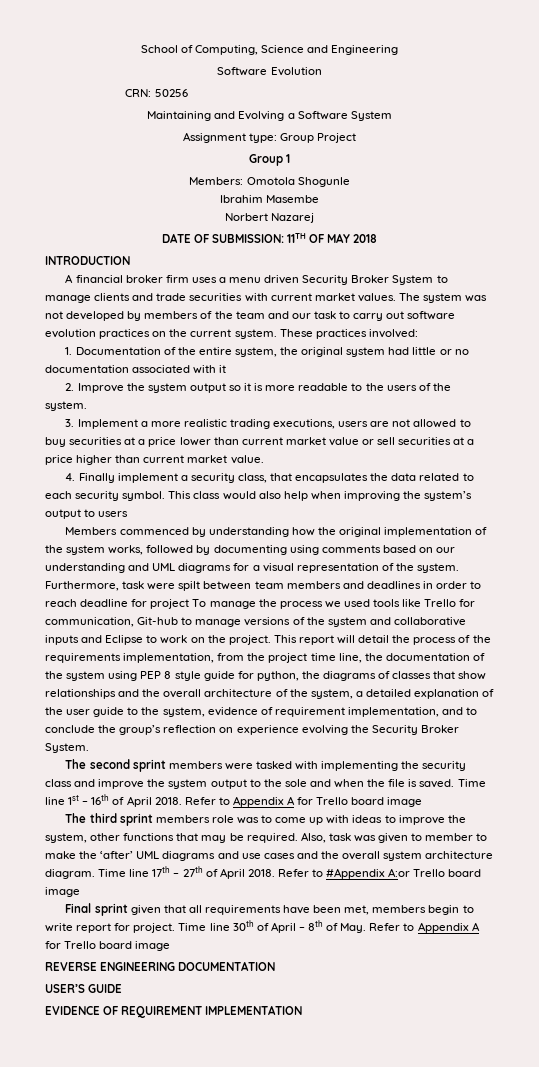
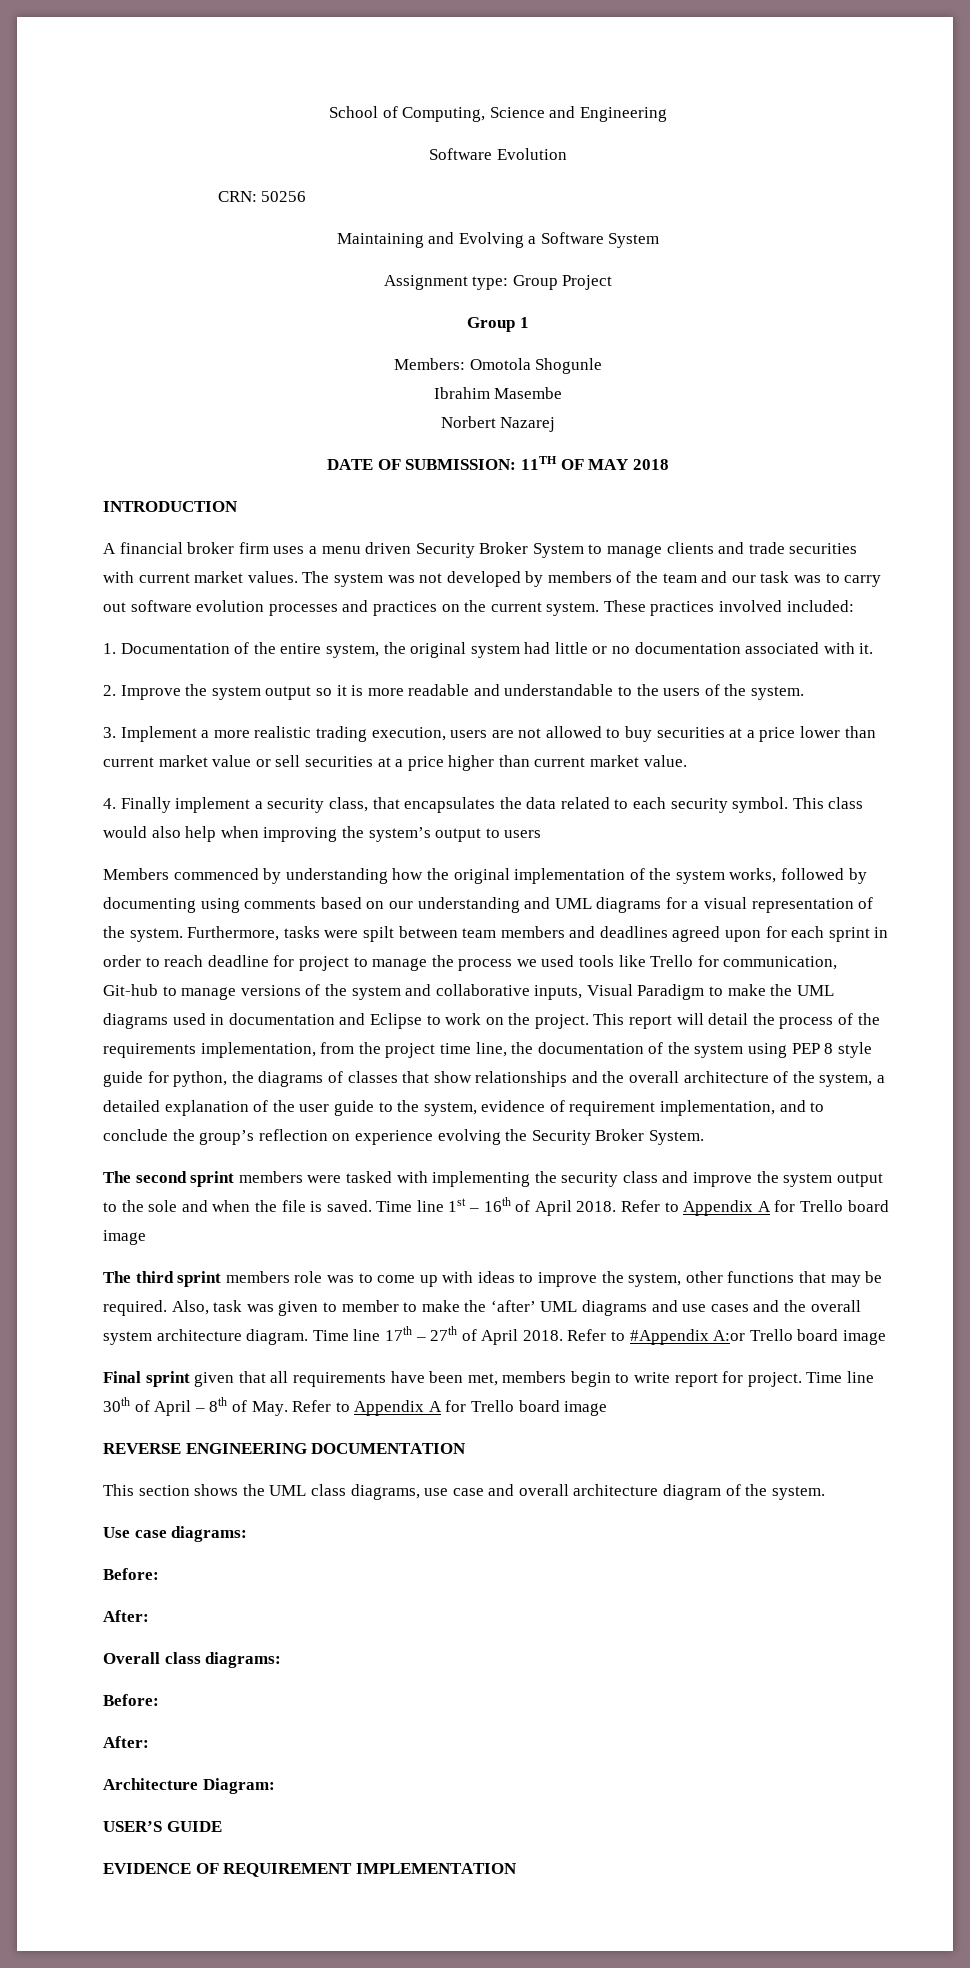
(336, 315) none -> [794,575,822,583] was
(96, 333) none -> [268,600,369,616] processes and
[368,329,418,338] involved: -> [719,600,854,612] involved included:
[219,365,227,373] it -> [859,643,874,654] it.
(349, 387) none -> [473,684,614,696] and understandable
[273,419,336,429] executions, -> [371,727,446,741] execution,
[122,581,145,589] task -> [283,926,320,938] tasks
(421, 585) none -> [672,926,870,942] agreed upon for each sprint
[192,599,207,607] To -> [353,957,368,967] to
[45,635,79,645] inputs -> [534,984,834,1000] [103,1013,335,1029] inputs, Visual Paradigm to make the UML diagrams used in documentation
(276, 966) none -> [103,1484,825,1500] [103,1526,248,1542] [103,1568,159,1580] [103,1610,149,1622] [103,1652,282,1668] [103,1694,159,1706] [103,1736,149,1748] [103,1778,275,1794] // This section shows the UML class diagrams, use case and overall architecture diagram of the system. // Use case diagrams: // Before: // After: // Overall class diagrams: // Before: // After: // Architecture Diagram:

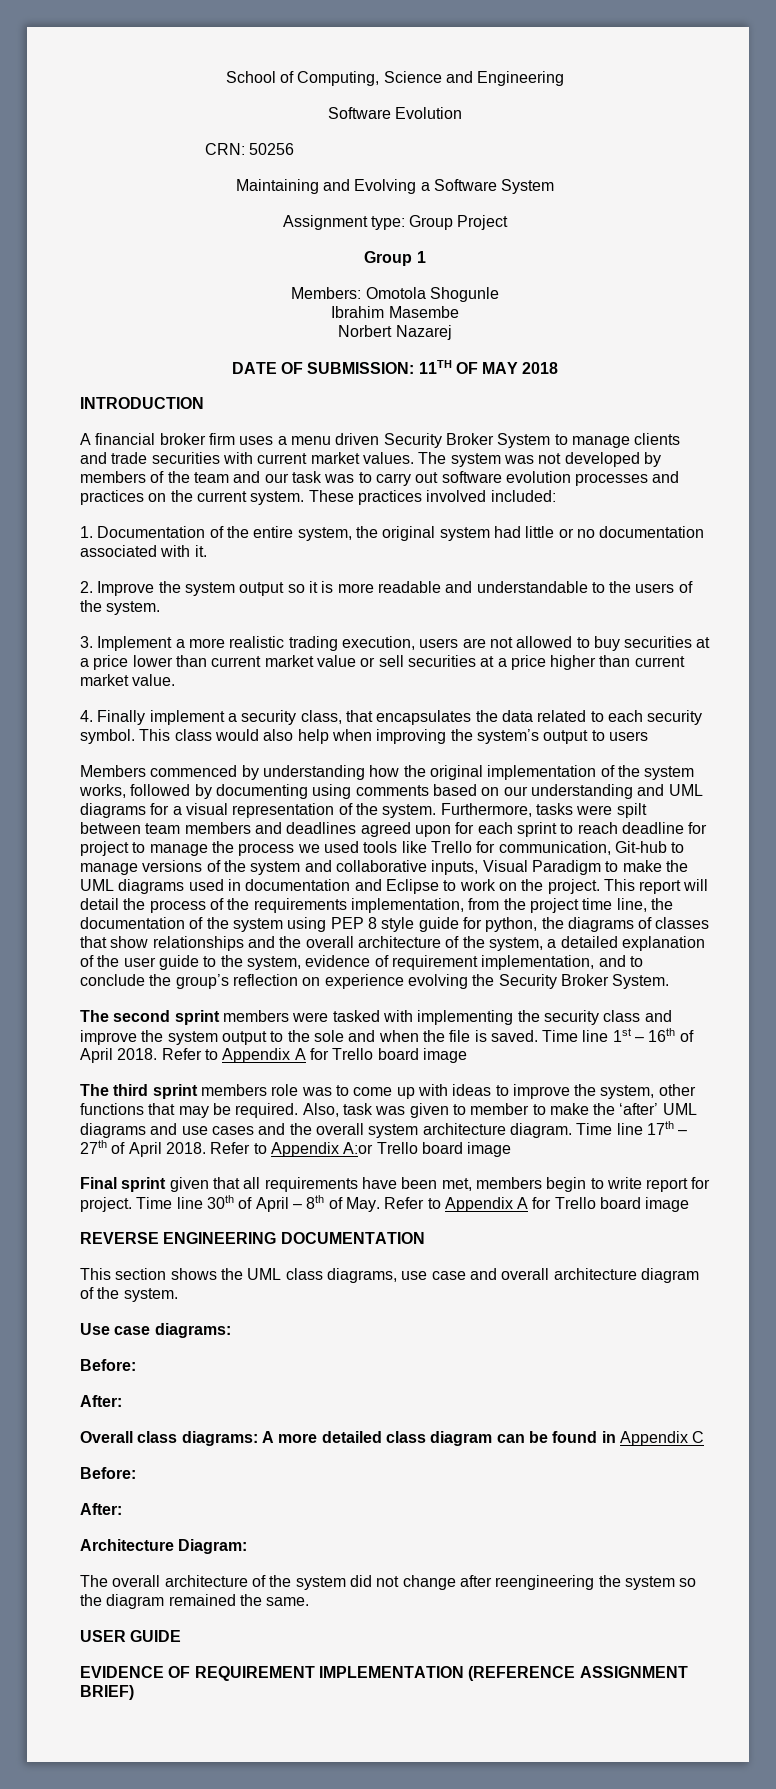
[874,927,889,938] [103,955,141,967] in order -> (557, 829) none
[629,1329,709,1345] #Appendix -> [270,1142,339,1157] Appendix
[103,1694,159,1706] [103,1736,149,1748] [103,1778,275,1794] [103,1821,162,1832] // Before: // After: // Architecture Diagram: // USER’S -> [261,1431,705,1446] [80,1467,136,1479] [80,1503,122,1515] [80,1539,248,1554] [80,1575,697,1590] [80,1594,310,1609] [80,1630,126,1642] A more detailed class diagram can be found in Appendix C // Before: // After: // Architecture Diagram: // The overall architecture of the system did not change after reengineering the system so the diagram remained the same. // USER
(517, 1868) none -> [468,1666,688,1681] [80,1685,134,1700] (REFERENCE ASSIGNMENT BRIEF)

